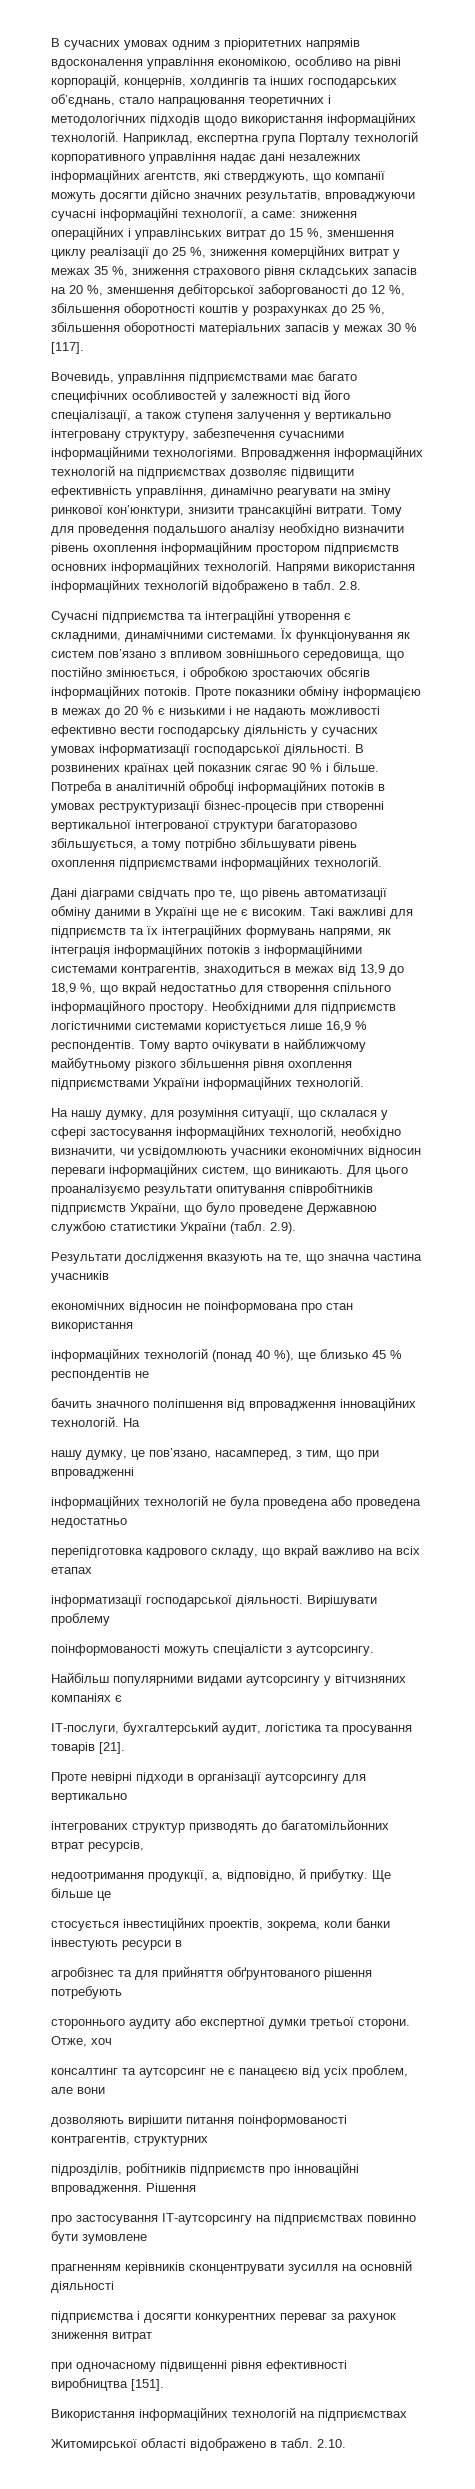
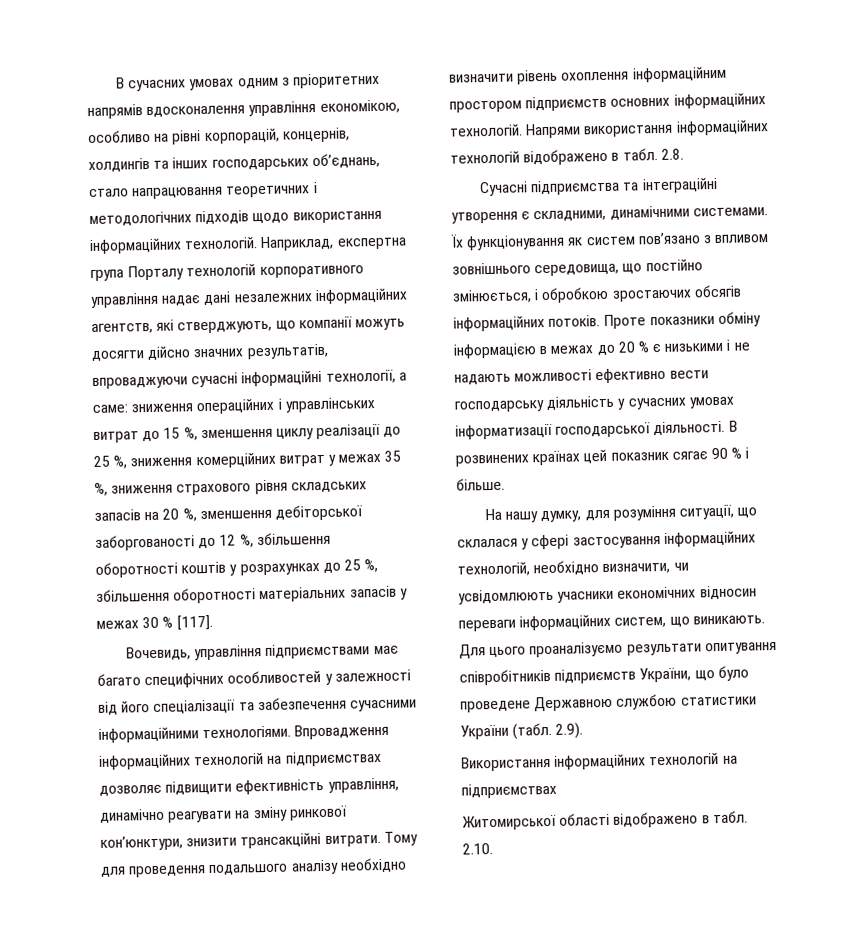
[51,410,391,422] [51,429,189,441] спеціалізації, а також ступеня залучення у вертикально інтегровану структуру, -> [153,699,255,714] спеціалізації та
[51,780,385,794] [51,800,384,813] [51,819,357,832] [51,838,357,851] [51,856,382,870] [51,888,387,900] [51,906,413,919] [51,924,391,938] [51,943,362,957] [51,964,404,976] [51,981,391,995] [51,1000,396,1014] [51,1021,367,1033] [51,1038,366,1052] [51,1057,352,1071] [51,1076,364,1090] Потреба в аналітичній обробці інформаційних потоків в умовах реструктуризації бізнес-процесів при створенні вертикальної інтегрованої структури багаторазово збільшується, а тому потрібно збільшувати рівень охоплення підприємствами інформаційних технологій. // Дані діаграми свідчать про те, що рівень автоматизації обміну даними в Україні ще не є високим. Такі важливі для підприємств та їх інтеграційних формувань напрями, як інтеграція інформаційних потоків з інформаційними системами контрагентів, знаходиться в межах від 13,9 до 18,9 %, що вкрай недостатньо для створення спільного інформаційного простору. Необхідними для підприємств логістичними системами користується лише 16,9 % респондентів. Тому варто очікувати в найближчому майбутньому різкого збільшення рівня охоплення підприємствами України інформаційних технологій. -> (505, 484) none
[51,1252,422,1264] [51,1271,109,1283] [51,1301,353,1313] [51,1322,133,1332] [51,1348,402,1362] [51,1369,149,1381] [51,1397,416,1411] [51,1416,140,1427] [51,1448,379,1460] [51,1467,134,1479] [51,1495,421,1509] [51,1518,127,1528] [51,1544,420,1558] [51,1567,92,1574] [51,1595,377,1607] [51,1613,110,1626] [51,1644,374,1656] [51,1672,406,1686] [51,1693,122,1702] [51,1721,412,1735] [51,1742,125,1754] [51,1772,366,1784] [51,1793,127,1803] [51,1819,389,1833] [51,1840,144,1852] [51,1868,391,1882] [51,1888,111,1901] [51,1917,390,1931] [51,1938,182,1950] [51,1966,372,1980] [51,1986,122,1999] [51,2016,410,2029] [51,2036,112,2047] [51,2065,408,2078] [51,2087,105,2094] [51,2115,347,2127] [51,2134,208,2146] [51,2162,359,2176] [51,2183,196,2195] [51,2213,416,2225] [51,2231,147,2244] [51,2260,412,2274] [51,2281,114,2293] [51,2311,396,2323] [51,2332,152,2342] [51,2360,347,2372] [51,2378,164,2391] // Результати дослідження вказують на те, що значна частина учасників // економічних відносин не поінформована про стан використання // інформаційних технологій (понад 40 %), ще близько 45 % респондентів не // бачить значного поліпшення від впровадження інноваційних технологій. На // нашу думку, це пов’язано, насамперед, з тим, що при впровадженні // інформаційних технологій не була проведена або проведена недостатньо // перепідготовка кадрового складу, що вкрай важливо на всіх етапах // інформатизації господарської діяльності. Вирішувати проблему // поінформованості можуть спеціалісти з аутсорсингу. // Найбільш популярними видами аутсорсингу у вітчизняних компаніях є // ІТ-послуги, бухгалтерський аудит, логістика та просування товарів [21]. // Проте невірні підходи в організації аутсорсингу для вертикально // інтегрованих структур призводять до багатомільйонних втрат ресурсів, // недоотримання продукції, а, відповідно, й прибутку. Ще більше це // стосується інвестиційних проектів, зокрема, коли банки інвестують ресурси в // агробізнес та для прийняття обґрунтованого рішення потребують // стороннього аудиту або експертної думки третьої сторони. Отже, хоч // консалтинг та аутсорсинг не є панацеєю від усіх проблем, але вони // дозволяють вирішити питання поінформованості контрагентів, структурних // підрозділів, робітників підприємств про інноваційні впровадження. Рішення // про застосування ІТ-аутсорсингу на підприємствах повинно бути зумовлене // прагненням керівників сконцентрувати зусилля на основній діяльності // підприємства і досягти конкурентних переваг за рахунок зниження витрат // при одночасному підвищенні рівня ефективності виробництва [151]. -> (584, 730) none

